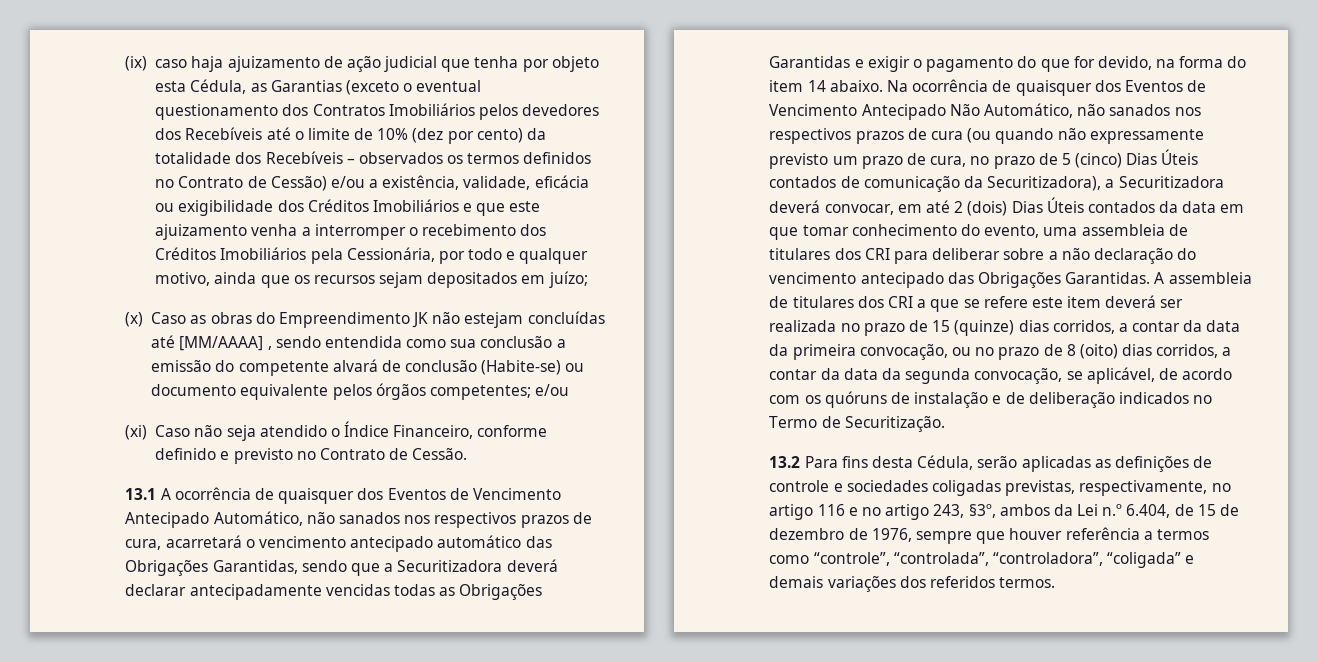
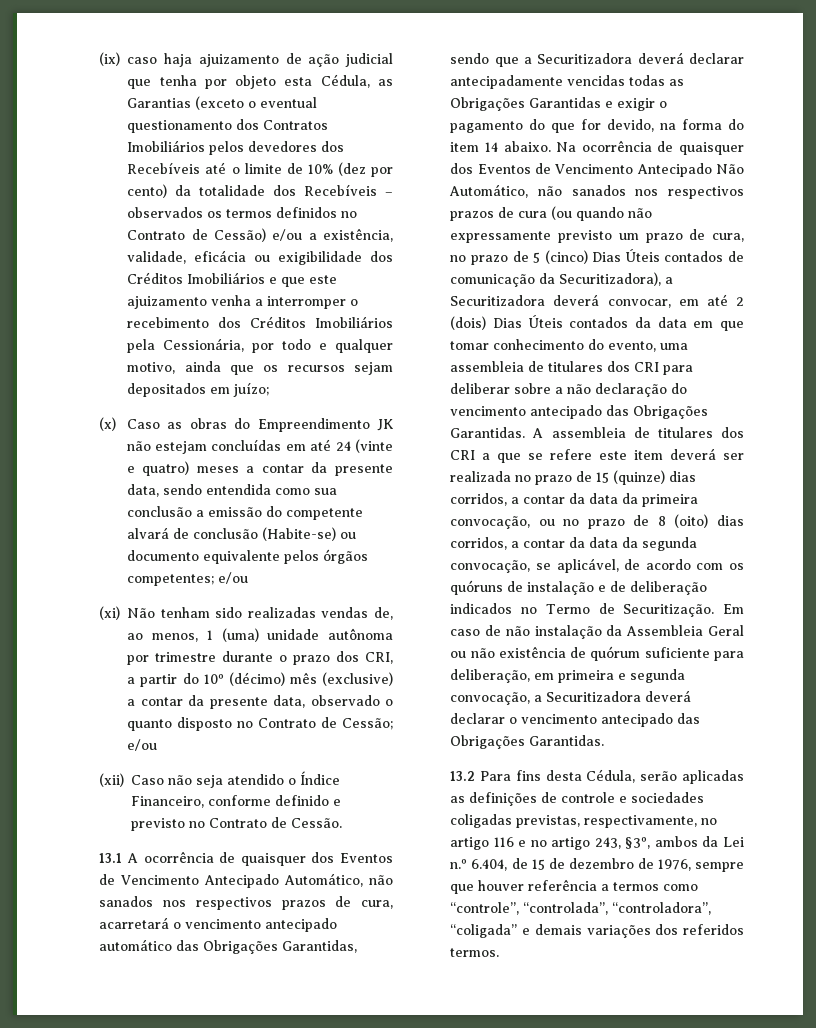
[151,335,272,351] até [MM/AAAA] , -> [285,439,393,453] [126,461,393,476] [126,484,159,497] em até 24 (vinte e quatro) meses a contar da presente data,
(148, 432) none -> [127,607,393,620] [127,628,393,642] [127,651,394,665] [127,672,393,687] [127,695,393,709] [127,717,394,731] [127,739,158,751] [99,773,125,787] Não tenham sido realizadas vendas de, ao menos, 1 (uma) unidade autônoma por trimestre durante o prazo dos CRI, a partir do 10º (décimo) mês (exclusive) a contar da presente data, observado o quanto disposto no Contrato de Cessão; e/ou // (xii)
(945, 424) none -> [723,604,744,614] [450,625,744,639] [450,646,744,661] [450,669,686,683] [450,690,692,705] [450,713,701,727] [450,735,605,749] Em caso de não instalação da Assembleia Geral ou não existência de quórum suficiente para deliberação, em primeira e segunda convocação, a Securitizadora deverá declarar o vencimento antecipado das Obrigações Garantidas.

